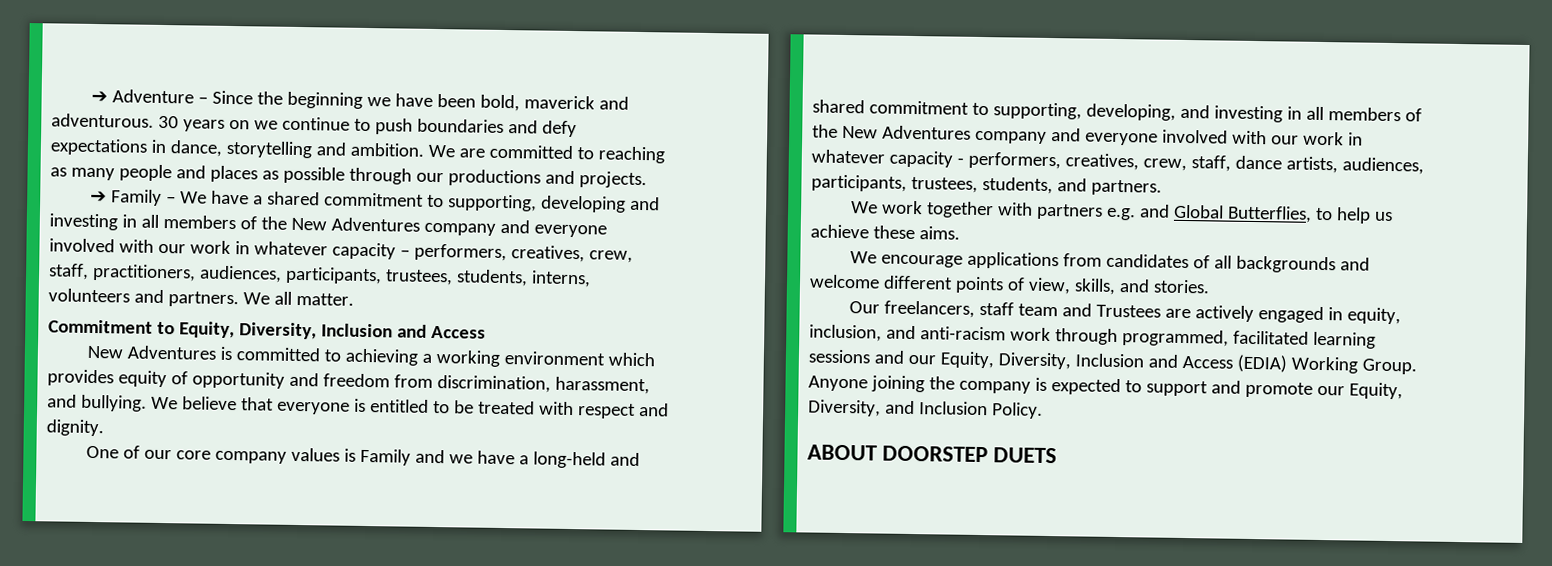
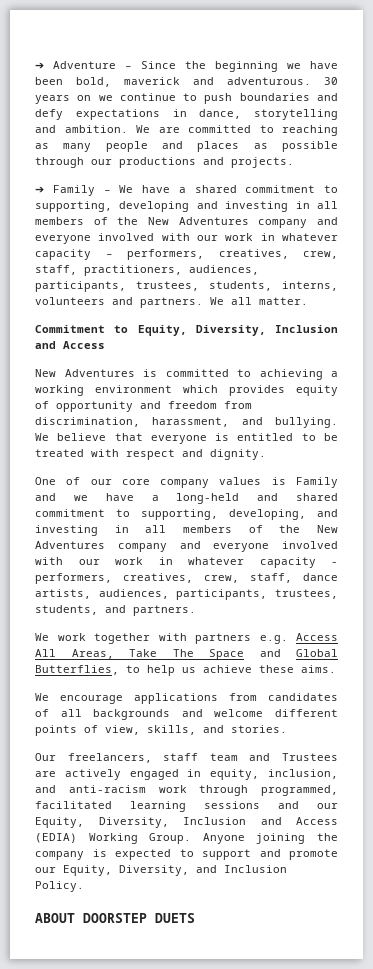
(1136, 214) none -> [296,633,338,641] [35,649,244,660] Access All Areas, Take The Space

